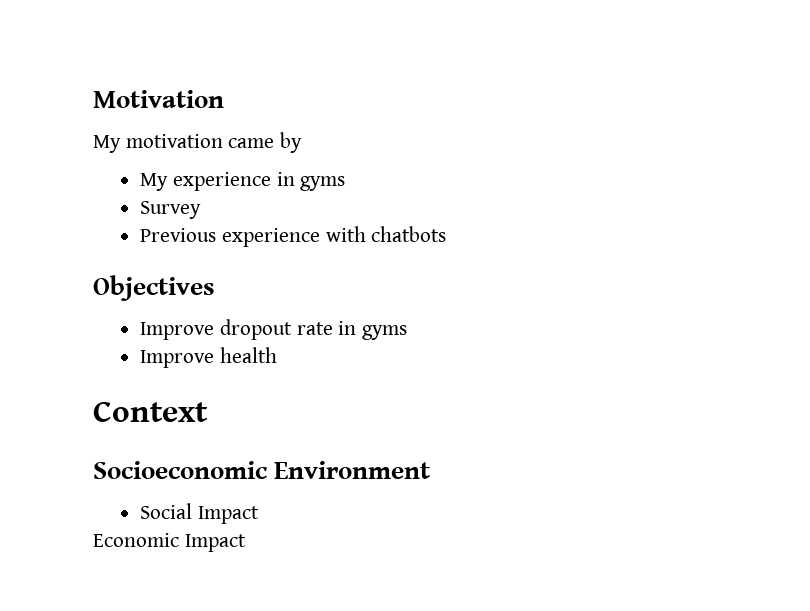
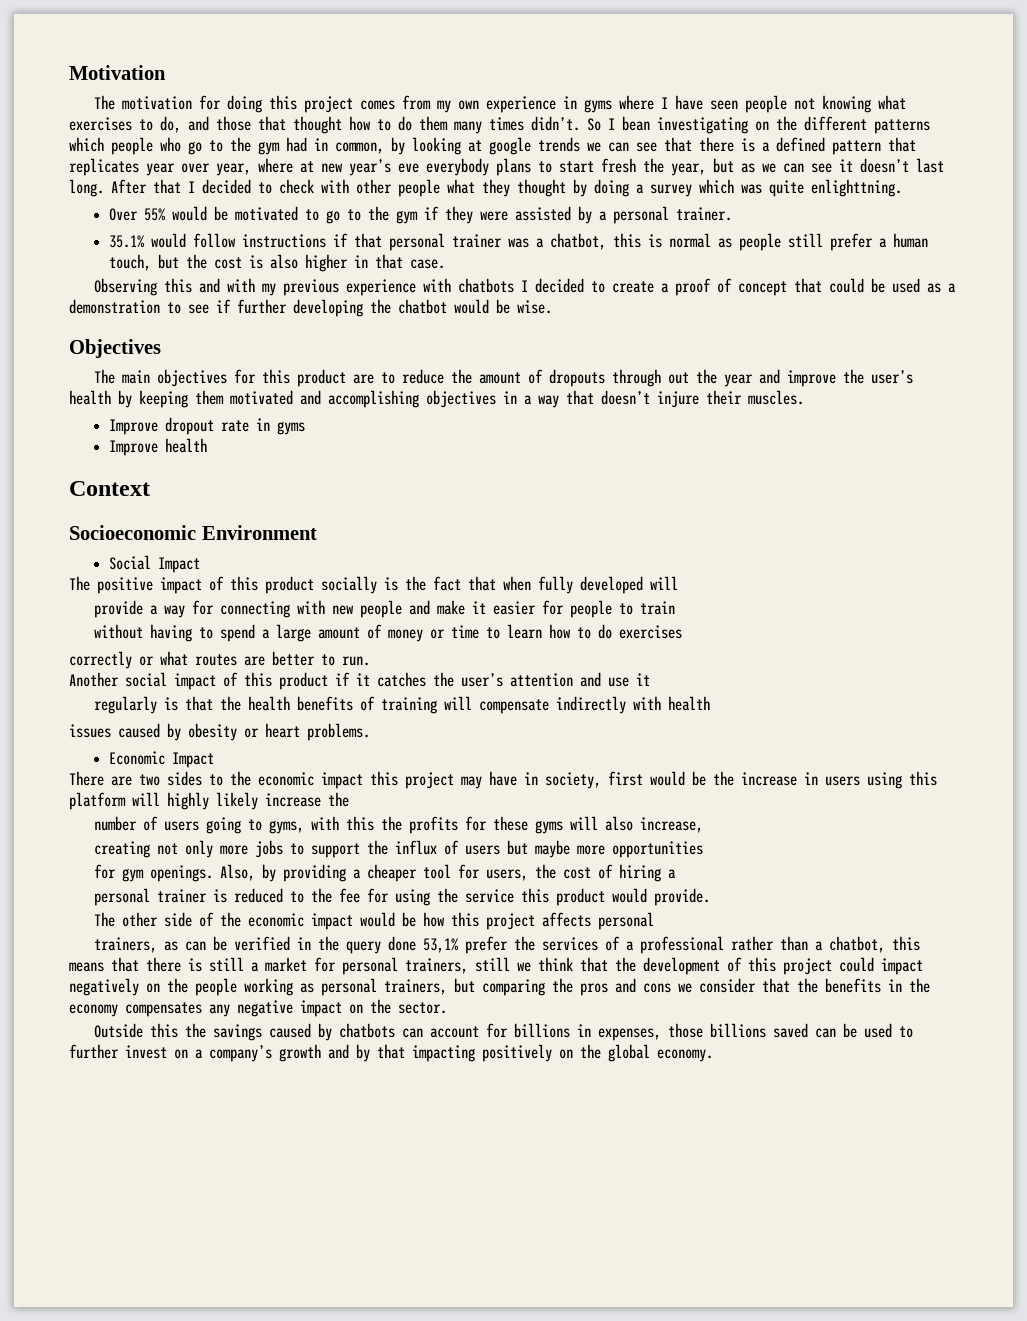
[93,132,303,153] [140,172,346,191] [140,201,202,219] [140,226,447,247] [93,275,215,301] My motivation came by // My experience in gyms // Survey // Previous experience with chatbots // Objectives -> [94,95,907,113] [69,116,930,134] [69,137,916,155] [69,158,944,176] [69,179,902,197] [109,206,733,224] [109,233,929,251] [109,254,446,272] [94,278,957,296] [69,299,552,317] [69,339,161,358] [94,369,914,387] [69,390,804,408] The motivation for doing this project comes from my own experience in gyms where I have seen people not knowing what exercises to do, and those that thought how to do them many times didn’t. So I bean investigating on the different patterns which people who go to the gym had in common, by looking at google trends we can see that there is a defined pattern that replicates year over year, where at new year’s eve everybody plans to start fresh the year, but as we can see it doesn’t last long. After that I decided to check with other people what they thought by doing a survey which was quite enlighttning. // Over 55% would be motivated to go to the gym if they were assisted by a personal trainer. // 35.1% would follow instructions if that personal trainer was a chatbot, this is normal as people still prefer a human touch, but the cost is also higher in that case. // Observing this and with my previous experience with chatbots I decided to create a proof of concept that could be used as a demonstration to see if further developing the chatbot would be wise. // Objectives // The main objectives for this product are to reduce the amount of dropouts through out the year and improve the user’s health by keeping them motivated and accomplishing objectives in a way that doesn’t injure their muscles.
[93,533,246,552] Economic Impact -> [69,576,678,594] [94,600,676,618] [94,624,683,642] [69,651,370,669] [69,672,650,690] [94,696,711,714] [69,723,370,741] [109,751,215,768] [69,771,937,789] [69,792,349,810] [94,816,704,834] [94,840,704,858] [94,864,677,882] [94,888,711,906] [94,912,655,930] [94,936,921,954] [69,957,923,975] [69,978,930,996] [69,999,447,1017] [94,1023,914,1041] [69,1044,713,1062] The positive impact of this product socially is the fact that when fully developed will // provide a way for connecting with new people and make it easier for people to train // without having to spend a large amount of money or time to learn how to do exercises // correctly or what routes are better to run. // Another social impact of this product if it catches the user’s attention and use it // regularly is that the health benefits of training will compensate indirectly with health // issues caused by obesity or heart problems. // Economic Impact // There are two sides to the economic impact this project may have in society, first would be the increase in users using this platform will highly likely increase the // number of users going to gyms, with this the profits for these gyms will also increase, // creating not only more jobs to support the influx of users but maybe more opportunities // for gym openings. Also, by providing a cheaper tool for users, the cost of hiring a // personal trainer is reduced to the fee for using the service this product would provide. // The other side of the economic impact would be how this project affects personal // trainers, as can be verified in the query done 53,1% prefer the services of a professional rather than a chatbot, this means that there is still a market for personal trainers, still we think that the development of this project could impact negatively on the people working as personal trainers, but comparing the pros and cons we consider that the benefits in the economy compensates any negative impact on the sector. // Outside this the savings caused by chatbots can account for billions in expenses, those billions saved can be used to further invest on a company’s growth and by that impacting positively on the global economy.

